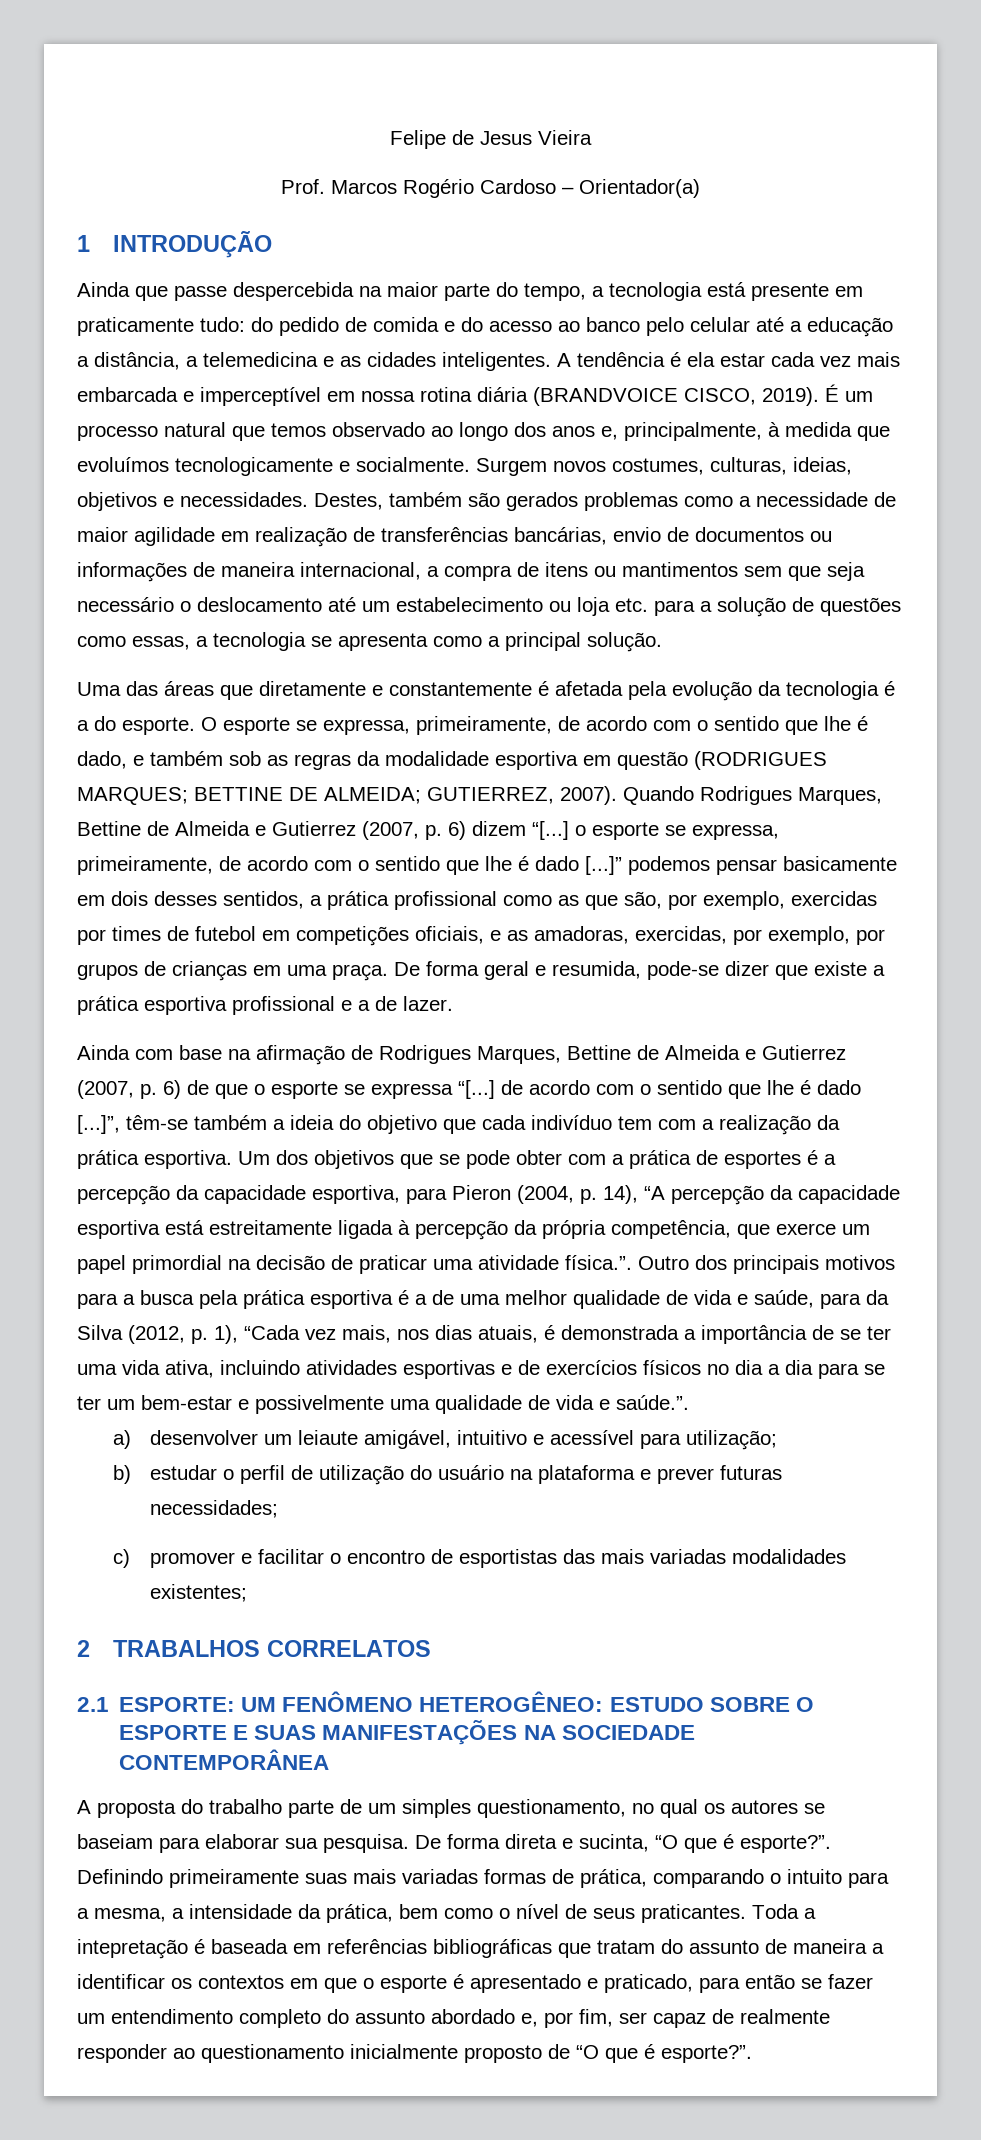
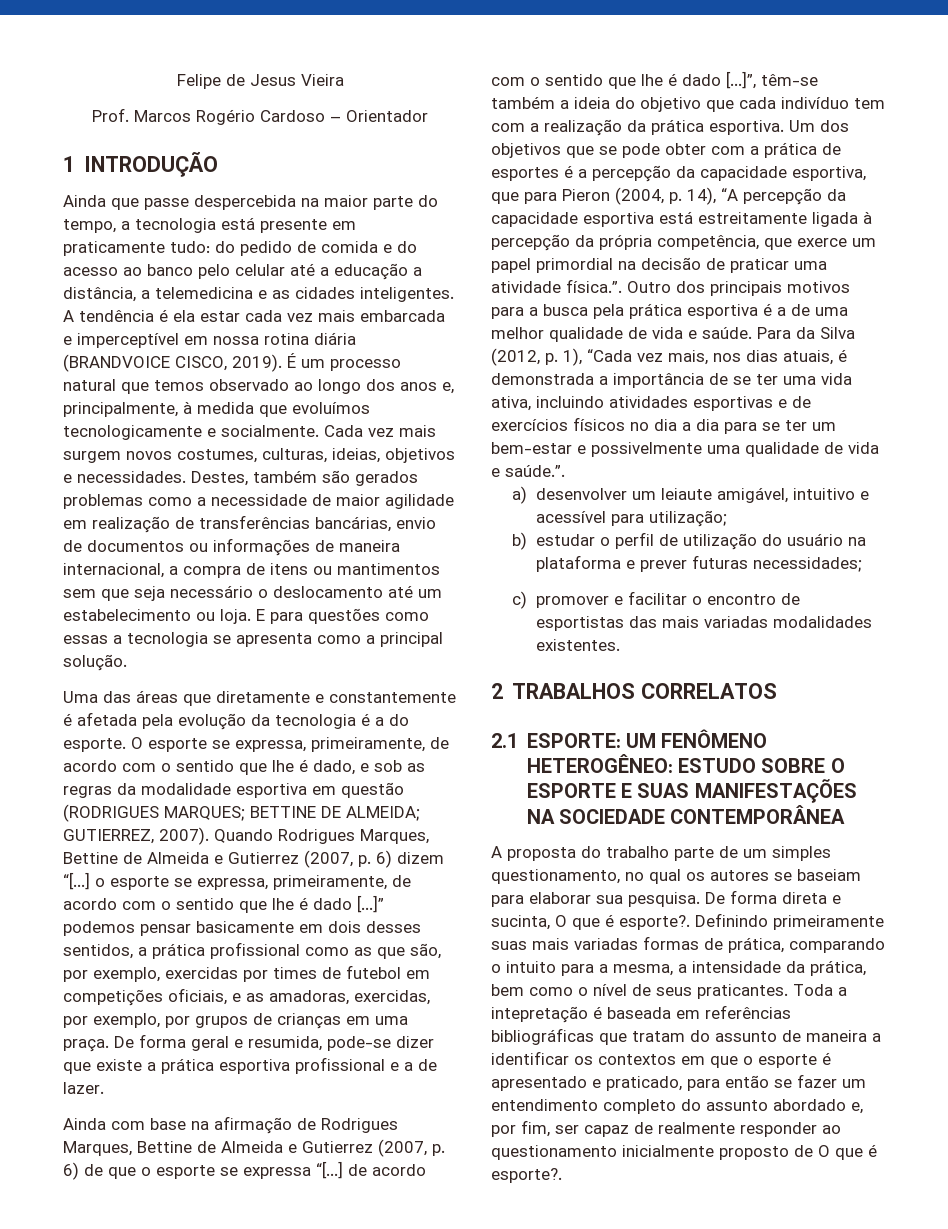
[579,179,700,198] Orientador(a) -> [346,110,428,122] Orientador
[476,458,547,476] Surgem -> [324,425,436,437] [63,451,121,463] Cada vez mais surgem
[577,597,814,617] loja etc. para a solução de -> [220,609,303,624] loja. E para
[132,636,190,650] essas, -> [63,635,108,644] essas
[150,751,223,766] também -> (369, 767) none
(400, 1194) none -> [491,192,519,204] que
[754,1290,861,1309] saúde, para -> [702,327,791,339] saúde. Para
[149,1584,247,1602] existentes; -> [535,639,620,651] existentes.
[655,1834,831,1853] “O que é esporte?”. -> [555,914,690,930] O que é esporte?.
[576,2044,752,2063] “O que é esporte?”. -> [818,1144,877,1160] [491,1168,562,1183] O que é esporte?.

